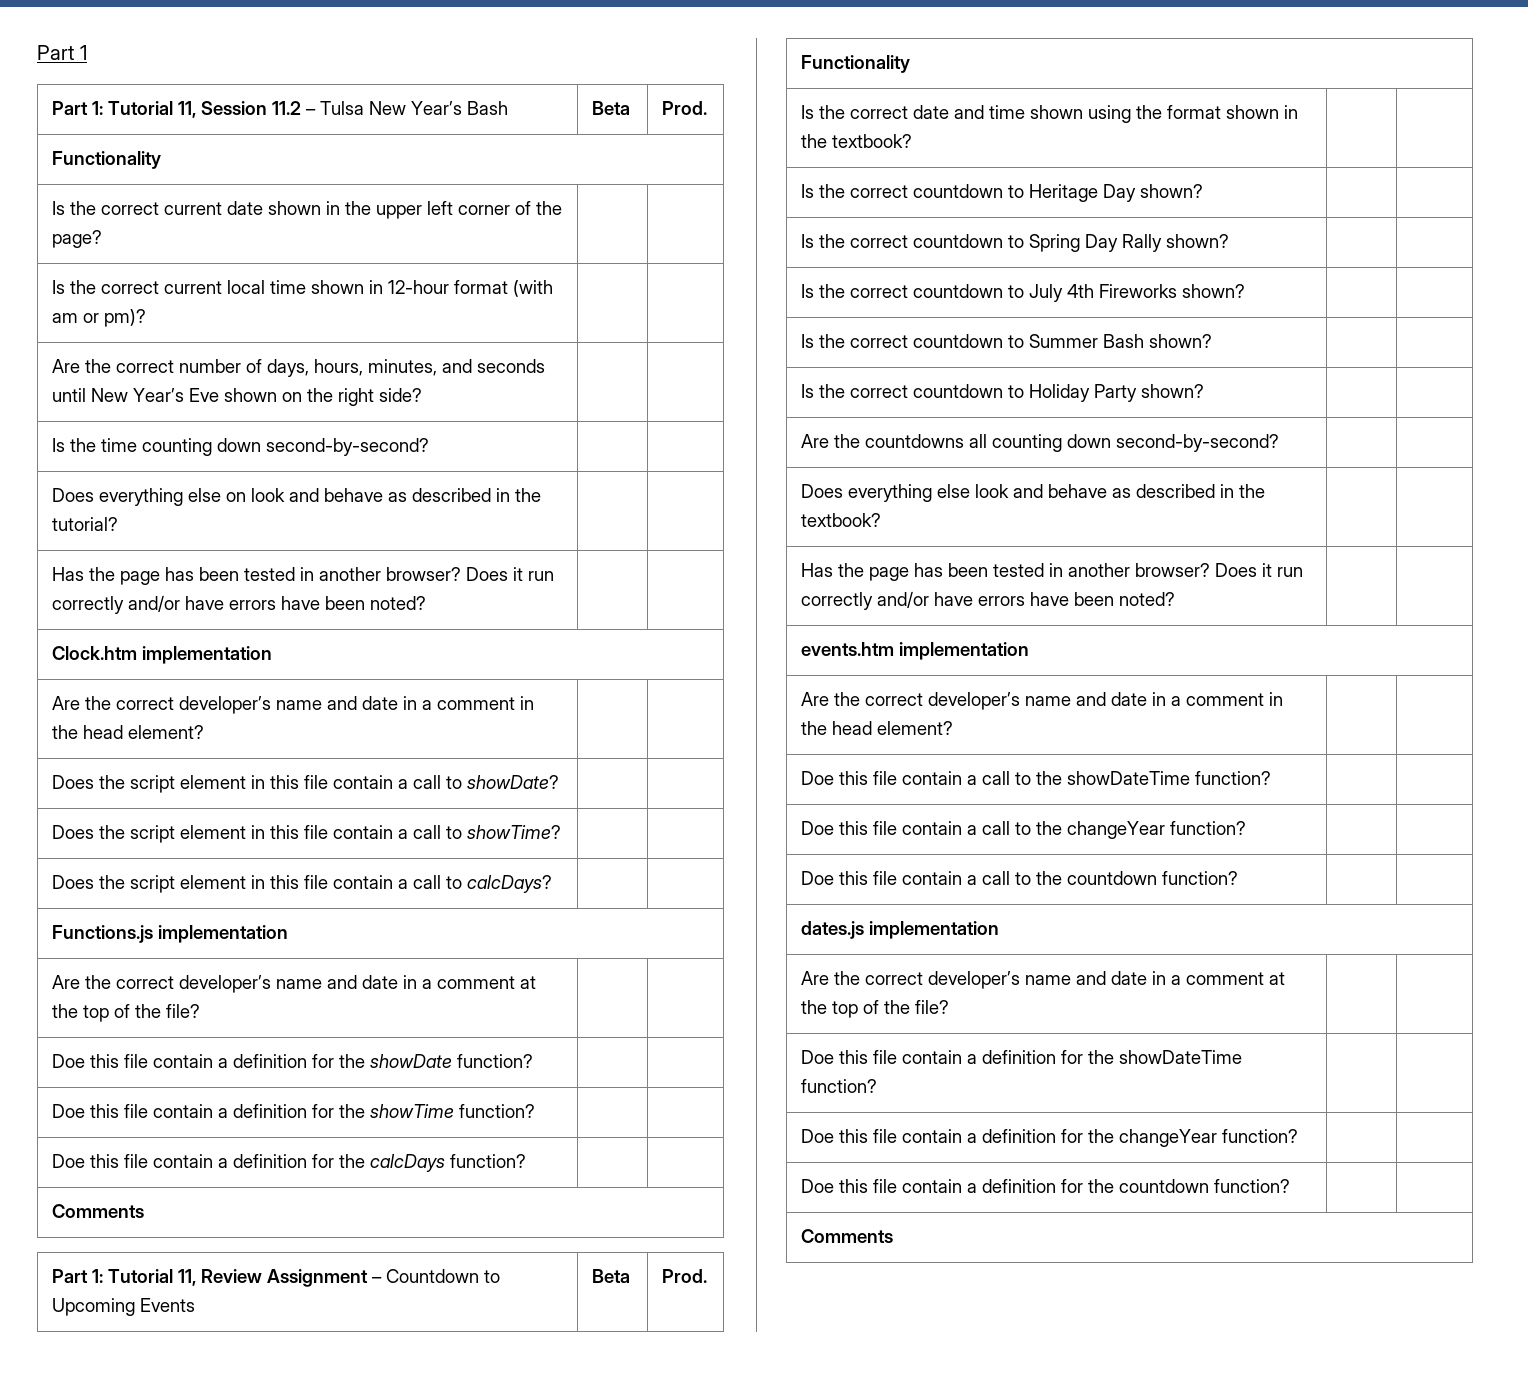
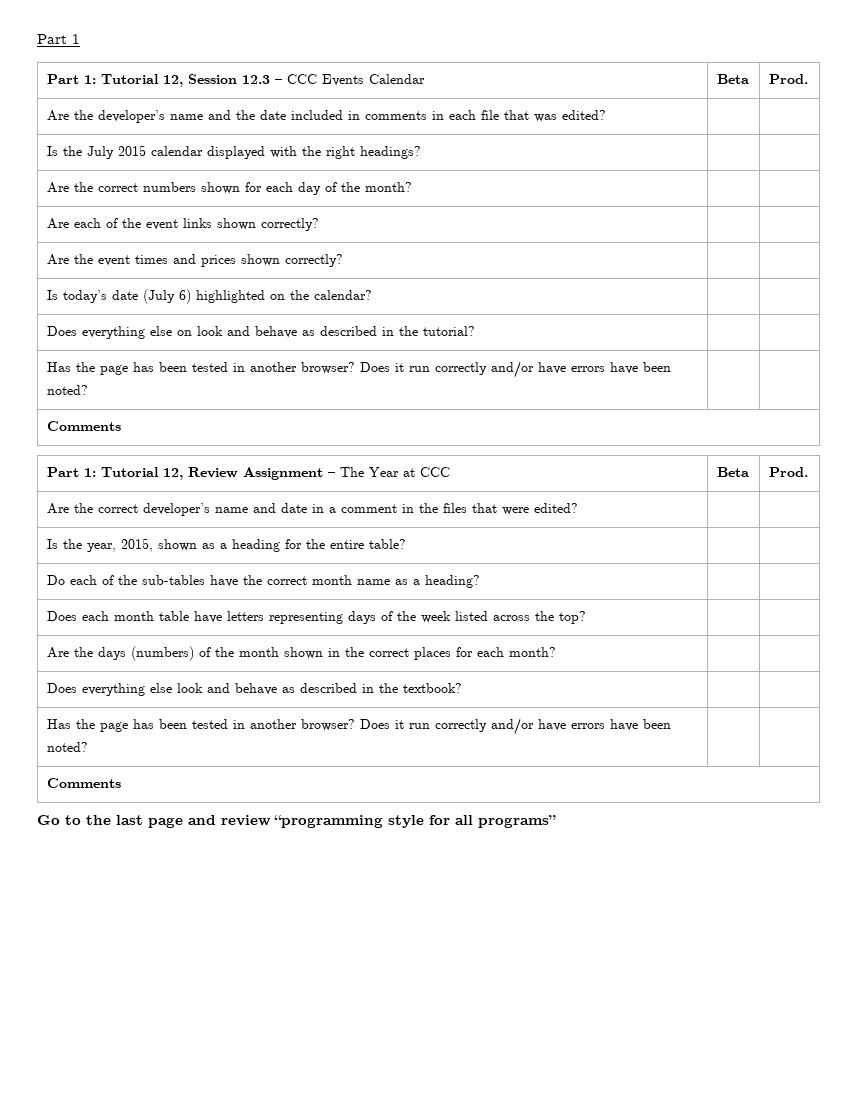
[178,101,509,118] [592,101,631,115] [662,101,708,115] [52,151,162,169] [52,201,563,219] [52,230,103,248] [52,280,554,297] [52,309,147,327] [52,359,546,377] [52,388,423,406] [52,438,430,456] 11, Session 11.2 – Tulsa New Year’s Bash | Beta | Prod. // Functionality // Is the correct current date shown in the upper left corner of the page? | | // Is the correct current local time shown in 12-hour format (with am or pm)? | | // Are the correct number of days, hours, minutes, and seconds until New Year’s Eve shown on the right side? | | // Is the time counting down second-by-second? -> [162,74,425,87] [716,74,749,84] [768,74,808,84] [46,110,606,123] [46,145,421,159] [46,182,412,195] [46,218,319,231] [46,254,343,267] [46,289,372,304] 12, Session 12.3 – CCC Events Calendar | Beta | Prod. // Are the developer’s name and the date included in comments in each file that was edited? | | // Is the July 2015 calendar displayed with the right headings? | | // Are the correct numbers shown for each day of the month? | | // Are each of the event links shown correctly? | | // Are the event times and prices shown correctly? | | // Is today’s date (July 6) highlighted on the calendar?
[52,646,273,664] Clock.htm implementation -> [46,421,121,431] [46,467,450,480] [716,467,749,477] [768,467,808,477] Comments // Part 1: Tutorial 12, Review Assignment – The Year at CCC | Beta | Prod.
[83,725,205,739] [52,775,560,793] [52,825,562,843] [52,875,553,893] [52,925,289,943] [52,975,537,993] [52,1004,201,1022] [52,1054,534,1068] [52,1104,536,1118] [52,1154,527,1172] [52,1204,145,1218] [52,1269,501,1287] [52,1298,196,1316] [592,1269,631,1283] [662,1269,708,1283] [801,55,911,73] [801,105,1299,123] [801,134,913,148] [801,184,1204,202] [801,234,1230,252] [801,284,1246,302] [801,334,1213,348] [801,384,1205,402] [801,434,1280,452] head element? | | // Does the script element in this file contain a call to showDate? | | // Does the script element in this file contain a call to showTime? | | // Does the script element in this file contain a call to calcDays? | | // Functions.js implementation // Are the correct developer’s name and date in a comment at the top of the file? | | // Doe this file contain a definition for the showDate function? | | // Doe this file contain a definition for the showTime function? | | // Doe this file contain a definition for the calcDays function? | | // Comments // Part 1: Tutorial 11, Review Assignment – Countdown to Upcoming Events | Beta | Prod. // Functionality // Is the correct date and time shown using the format shown in the textbook? | | // Is the correct countdown to Heritage Day shown? | | // Is the correct countdown to Spring Day Rally shown? | | // Is the correct countdown to July 4th Fireworks shown? | | // Is the correct countdown to Summer Bash shown? | | // Is the correct countdown to Holiday Party shown? | | // Are the countdowns all counting down second-by-second? -> [442,503,578,515] [46,538,406,552] [46,575,480,588] [46,611,586,624] [46,646,556,661] files that were edited? | | // Is the year, 2015, shown as a heading for the entire table? | | // Do each of the sub-tables have the correct month name as a heading? | | // Does each month table have letters representing days of the week listed across the top? | | // Are the days (numbers) of the month shown in the correct places for each month?
[801,642,1030,660] [801,692,1284,710] [801,721,954,735] [801,771,1272,785] [801,821,1247,839] [801,871,1239,885] [801,921,1000,939] [801,971,1286,989] [801,1000,950,1018] [801,1050,1243,1064] [801,1079,878,1093] [801,1129,1299,1147] [801,1179,1291,1193] [801,1229,894,1243] events.htm implementation // Are the correct developer’s name and date in a comment in the head element? | | // Doe this file contain a call to the showDateTime function? | | // Doe this file contain a call to the changeYear function? | | // Doe this file contain a call to the countdown function? | | // dates.js implementation // Are the correct developer’s name and date in a comment at the top of the file? | | // Doe this file contain a definition for the showDateTime function? | | // Doe this file contain a definition for the changeYear function? | | // Doe this file contain a definition for the countdown function? | | // Comments -> [46,778,121,788] [37,815,556,828] Comments // Go to the last page and review “programming style for all programs”

